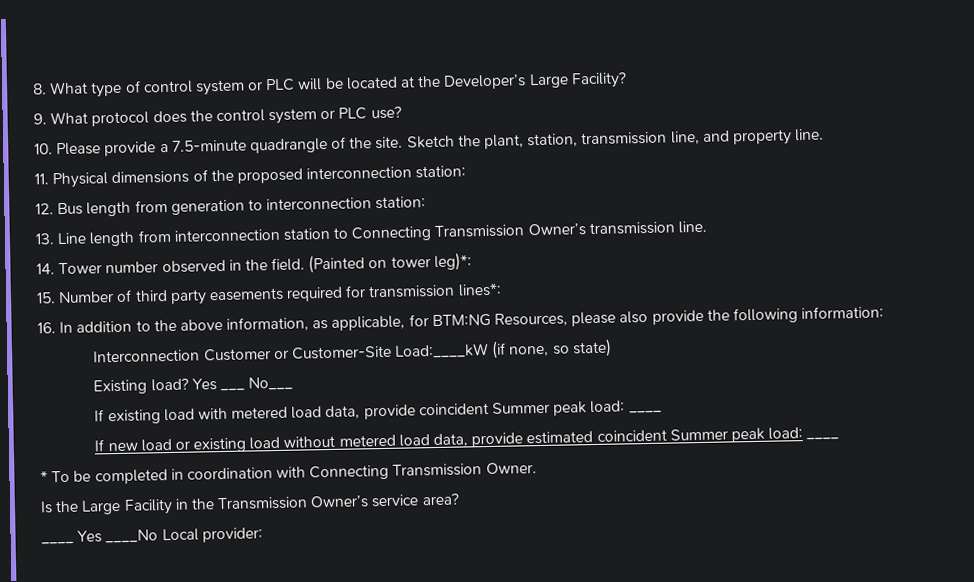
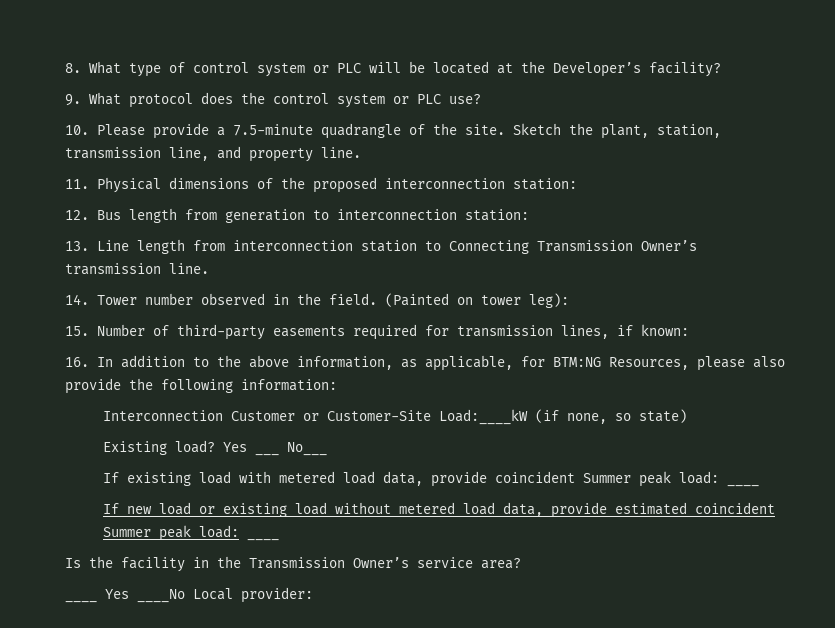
[528,72,627,89] Large Facility? -> [649,62,721,77] facility?
[433,252,472,272] leg)*: -> [529,293,569,308] leg):
[134,289,207,305] third party -> [177,324,265,340] third-party
[457,282,502,297] lines*: -> [561,324,689,339] lines, if known:
[40,462,537,485] // * To be completed in coordination with Connecting Transmission Owner. -> (280, 539) none
[81,498,173,515] Large Facility -> [121,557,185,572] facility

